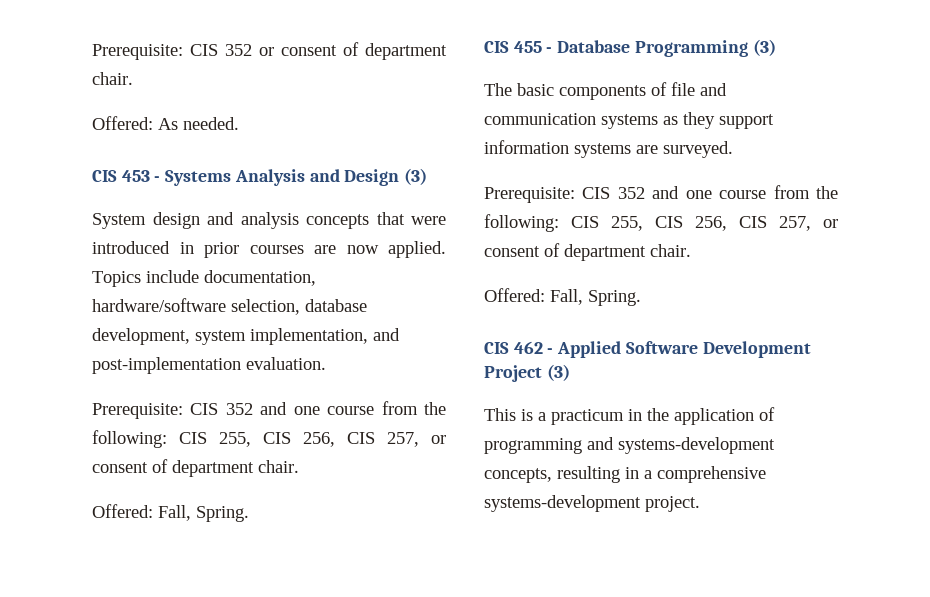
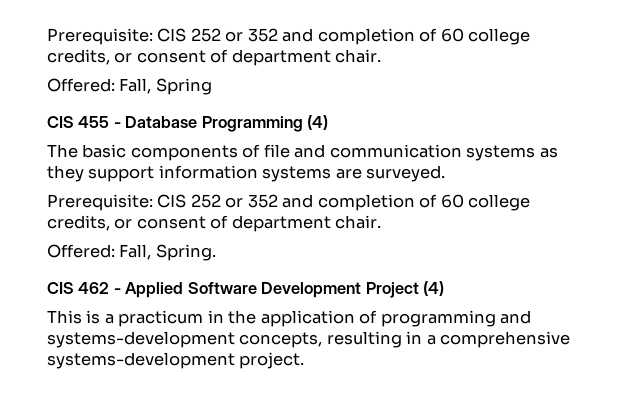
[92,42,447,60] [92,72,133,85] [92,116,239,130] [92,168,428,186] [92,212,446,229] [92,241,446,258] [92,270,316,287] [92,298,367,315] [92,328,400,345] [92,357,326,374] [92,401,446,419] [92,430,446,448] [92,459,299,477] [92,504,249,522] Prerequisite: CIS 352 or consent of department chair. // Offered: As needed. // CIS 453 - Systems Analysis and Design (3) // System design and analysis concepts that were introduced in prior courses are now applied. Topics include documentation, hardware/software selection, database development, system implementation, and post-implementation evaluation. // Prerequisite: CIS 352 and one course from the following: CIS 255, CIS 256, CIS 257, or consent of department chair. // Offered: Fall, Spring. -> [47,28,531,45] [47,49,382,66] [47,78,212,95] Prerequisite: CIS 252 or 352 and completion of 60 college credits, or consent of department chair. // Offered: Fall, Spring
[752,39,776,56] (3) -> [307,115,329,130] (4)
[617,185,838,199] [484,214,811,232] 352 and one course from the following: CIS 255, CIS 256, CIS 257, -> [190,194,531,211] [47,215,110,231] 252 or 352 and completion of 60 college credits,
[546,364,570,381] (3) -> [423,281,445,296] (4)

